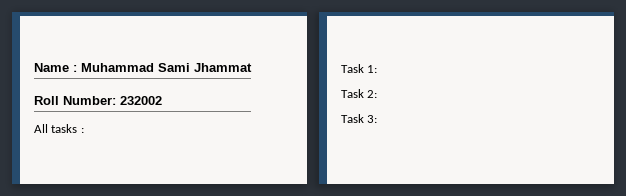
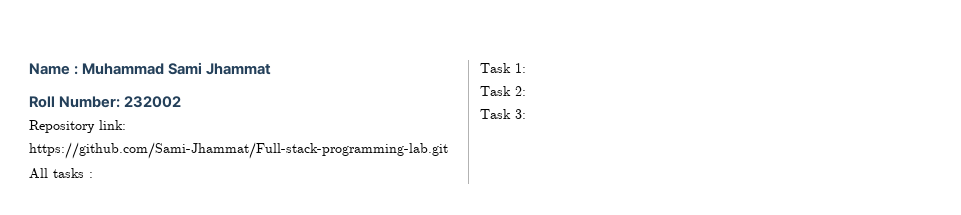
(162, 100) none -> [29,120,126,133] [29,142,448,159] // Repository link: // https://github.com/Sami-Jhammat/Full-stack-programming-lab.git

